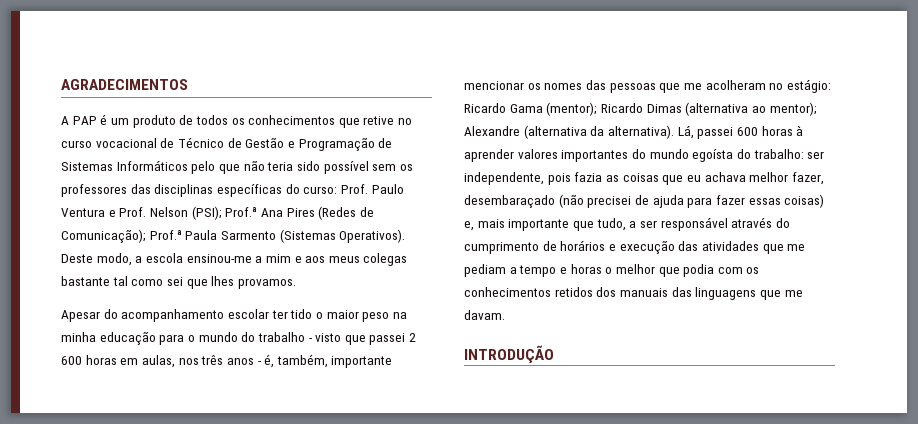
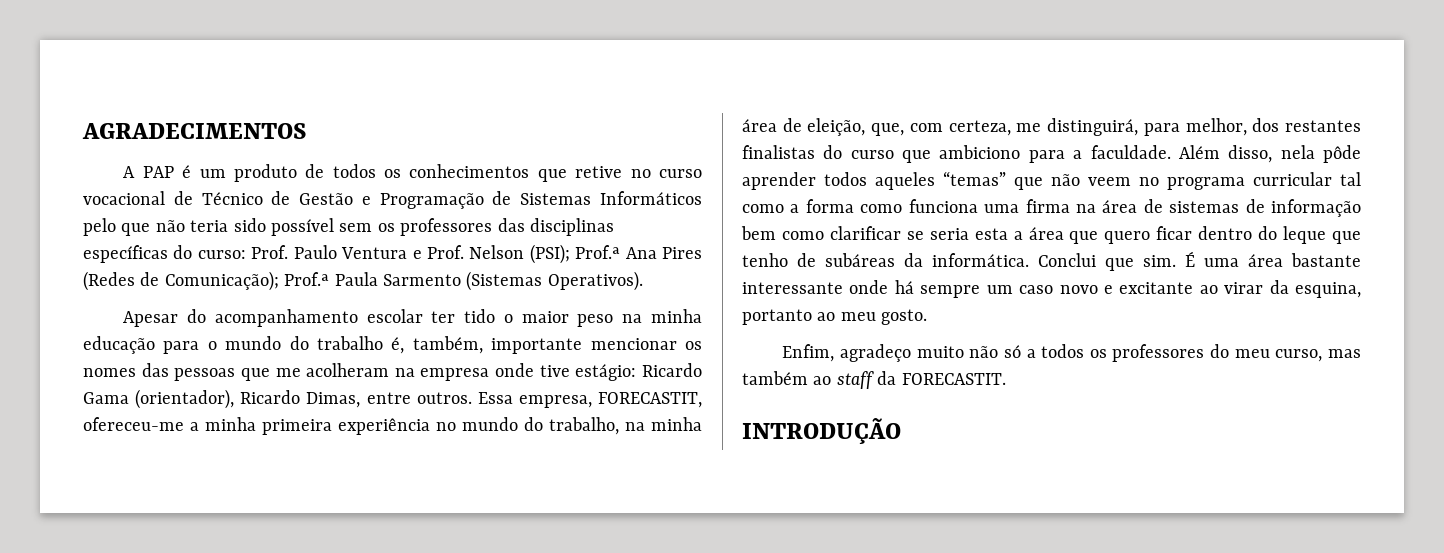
[61,253,408,266] [61,276,296,289] Deste modo, a escola ensinou-me a mim e aos meus colegas bastante tal como sei que lhes provamos. -> (643, 281) none
[308,333,417,345] [61,355,262,368] - visto que passei 2 600 horas em aulas, nos três anos - -> (383, 343) none
[769,79,831,93] [464,102,817,116] [464,125,804,139] [464,149,825,162] [464,172,824,185] [464,194,825,208] [464,217,790,231] [464,240,806,254] [464,264,760,277] [464,287,803,300] [464,310,505,320] no estágio: Ricardo Gama (mentor); Ricardo Dimas (alternativa ao mentor); Alexandre (alternativa da alternativa). Lá, passei 600 horas à aprender valores importantes do mundo egoísta do trabalho: ser independente, pois fazia as coisas que eu achava melhor fazer, desembaraçado (não precisei de ajuda para fazer essas coisas) e, mais importante que tudo, a ser responsável através do cumprimento de horários e execução das atividades que me pediam a tempo e horas o melhor que podia com os conhecimentos retidos dos manuais das linguagens que me davam. -> [394,363,702,381] [83,389,702,409] [83,417,702,435] [742,118,1361,136] [742,145,1361,163] [742,171,1361,190] [742,199,1361,217] [741,226,1361,244] [742,251,1361,271] [742,280,1361,298] [742,309,928,325] [782,344,1361,362] [742,371,1006,389] na empresa onde tive estágio: Ricardo Gama (orientador), Ricardo Dimas, entre outros. Essa empresa, FORECASTIT, ofereceu-me a minha primeira experiência no mundo do trabalho, na minha área de eleição, que, com certeza, me distinguirá, para melhor, dos restantes finalistas do curso que ambiciono para a faculdade. Além disso, nela pôde aprender todos aqueles “temas” que não veem no programa curricular tal como a forma como funciona uma firma na área de sistemas de informação bem como clarificar se seria esta a área que quero ficar dentro do leque que tenho de subáreas da informática. Conclui que sim. É uma área bastante interessante onde há sempre um caso novo e excitante ao virar da esquina, portanto ao meu gosto. // Enfim, agradeço muito não só a todos os professores do meu curso, mas também ao staff da FORECASTIT.

